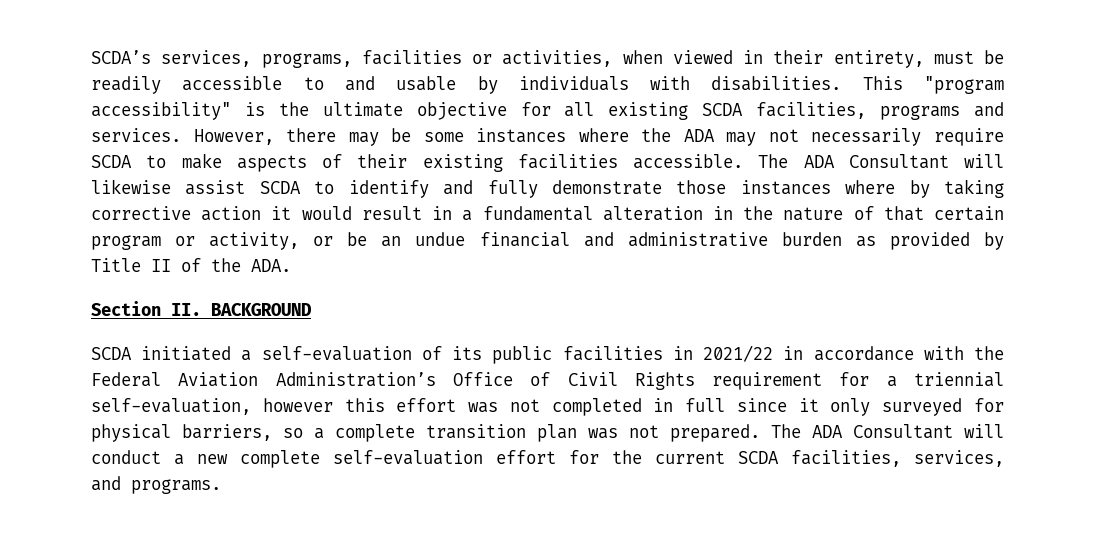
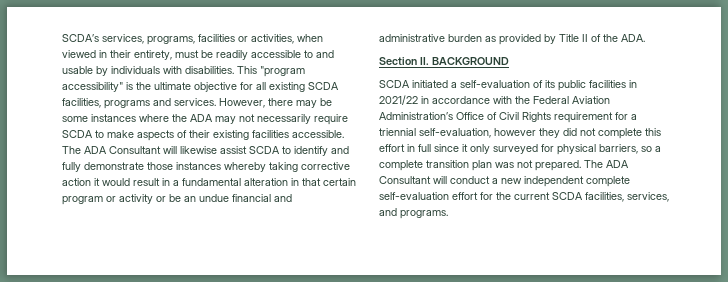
[845,180,930,198] where by -> [224,162,266,172] whereby
[743,206,874,221] the nature of -> (299, 182) none
[209,232,300,250] activity, -> [119,194,153,204] activity
[344,398,642,416] this effort was not completed -> [539,128,661,139] [379,144,405,152] they did not complete this effort
(228, 459) none -> [524,176,584,187] independent

